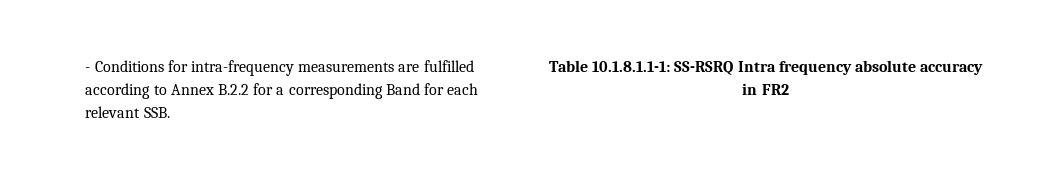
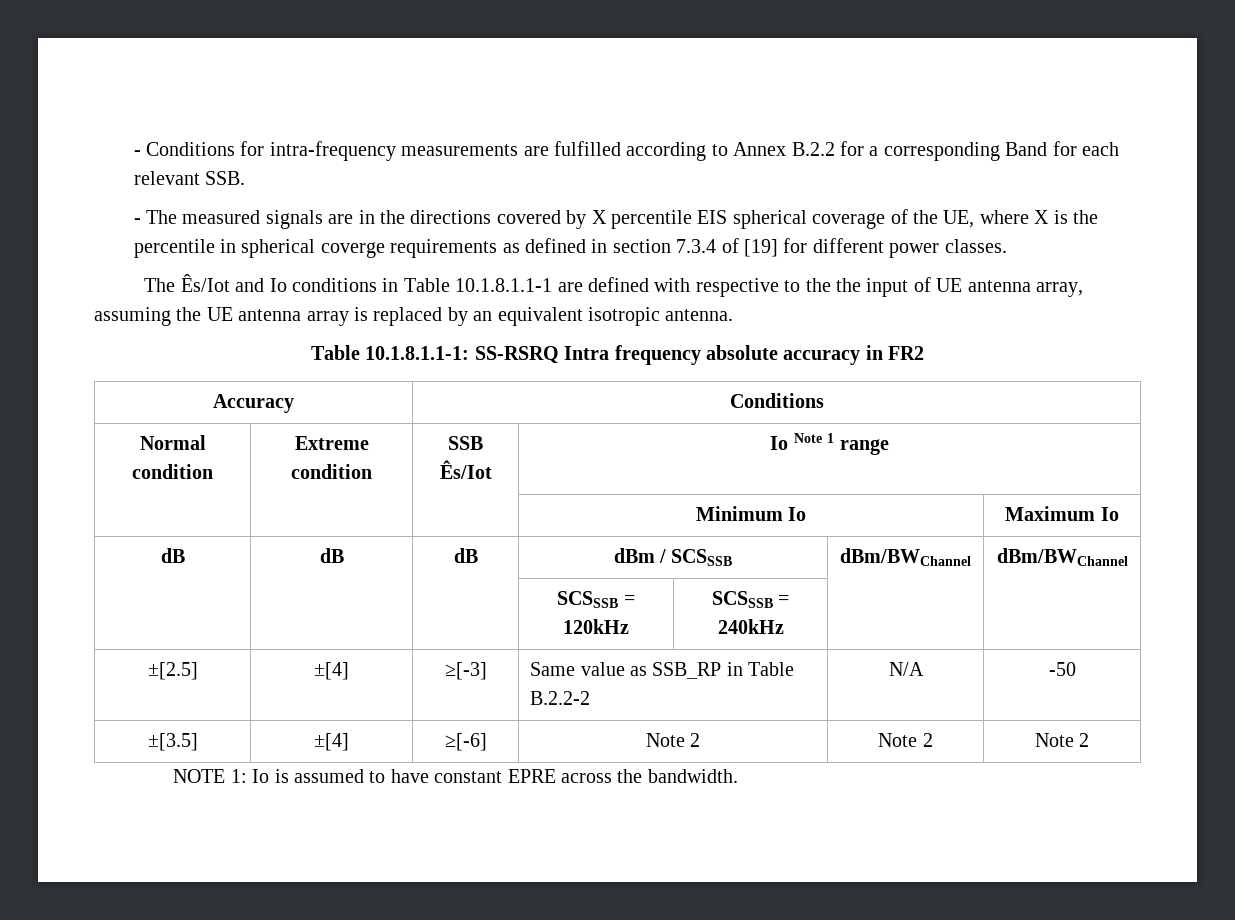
(170, 112) none -> [133,209,1099,229] [133,238,1007,258] [144,274,1083,297] [94,307,734,326] // - The measured signals are in the directions covered by X percentile EIS spherical coverage of the UE, where X is the percentile in spherical coverge requirements as defined in section 7.3.4 of [19] for different power classes. // The Ês/Iot and Io conditions in Table 10.1.8.1.1-1 are defined with respective to the the input of UE antenna array, assuming the UE antenna array is replaced by an equivalent isotropic antenna.
(789, 89) none -> [213,394,294,413] [729,393,824,408] [139,435,206,450] [132,464,213,479] [294,436,369,450] [291,464,372,479] [448,436,483,450] [439,460,492,479] [770,433,889,455] [695,506,807,521] [1005,506,1119,521] [160,548,185,563] [319,548,344,563] [453,548,478,563] [613,548,733,566] [840,548,971,566] [996,548,1128,566] [557,591,635,608] [563,619,629,634] [711,591,790,608] [717,619,784,634] [147,662,198,680] [314,662,349,680] [444,662,487,680] [530,662,795,679] [530,691,591,705] [888,662,924,676] [1048,662,1076,676] [147,733,198,751] [314,733,349,751] [444,733,487,751] [645,733,701,747] [878,733,933,747] [1034,733,1090,747] [173,769,738,783] // Accuracy | Conditions // Normal condition | Extreme condition | SSB Ês/Iot | Io Note 1 range // | | | Minimum Io | Maximum Io // dB | dB | dB | dBm / SCSSSB | dBm/BWChannel | dBm/BWChannel // | | | SCSSSB = 120kHz | SCSSSB = 240kHz | | // ±[2.5] | ±[4] | ≥[-3] | Same value as SSB_RP in Table B.2.2-2 | N/A | -50 // ±[3.5] | ±[4] | ≥[-6] | Note 2 | Note 2 | Note 2 // NOTE 1: Io is assumed to have constant EPRE across the bandwidth.

